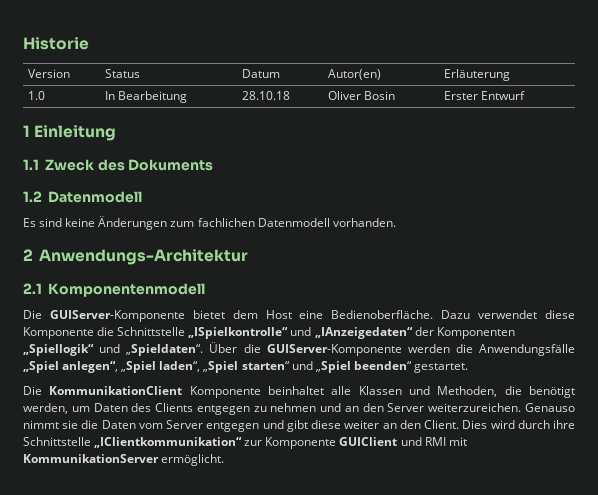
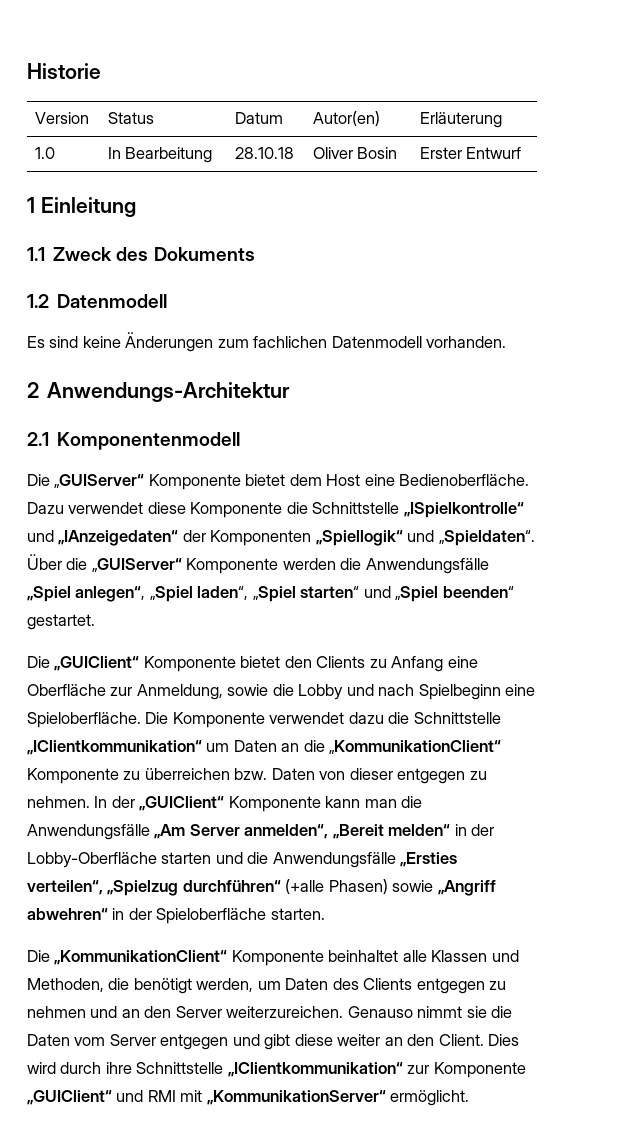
[49,310,185,322] GUIServer-Komponente -> [54,474,241,490] „GUIServer“ Komponente
[266,344,402,356] GUIServer-Komponente -> [91,558,279,574] „GUIServer“ Komponente
[49,386,183,395] KommunikationClient -> [54,656,478,672] [27,684,536,700] [27,712,501,728] [27,740,502,755] [27,768,487,784] [27,796,423,812] [27,824,495,840] [27,852,458,868] [27,879,496,896] [27,908,325,924] [27,950,228,965] „GUIClient“ Komponente bietet den Clients zu Anfang eine Oberfläche zur Anmeldung, sowie die Lobby und nach Spielbeginn eine Spieloberfläche. Die Komponente verwendet dazu die Schnittstelle „IClientkommunikation“ um Daten an die „KommunikationClient“ Komponente zu überreichen bzw. Daten von dieser entgegen zu nehmen. In der „GUIClient“ Komponente kann man die Anwendungsfälle „Am Server anmelden“, „Bereit melden“ in der Lobby-Oberfläche starten und die Anwendungsfälle „Ersties verteilen“, „Spielzug durchführen“ (+alle Phasen) sowie „Angriff abwehren“ in der Spieloberfläche starten. // Die „KommunikationClient“
[339,437,398,446] GUIClient -> [27,1090,112,1105] „GUIClient“
[23,454,159,463] KommunikationServer -> [206,1090,386,1105] „KommunikationServer“

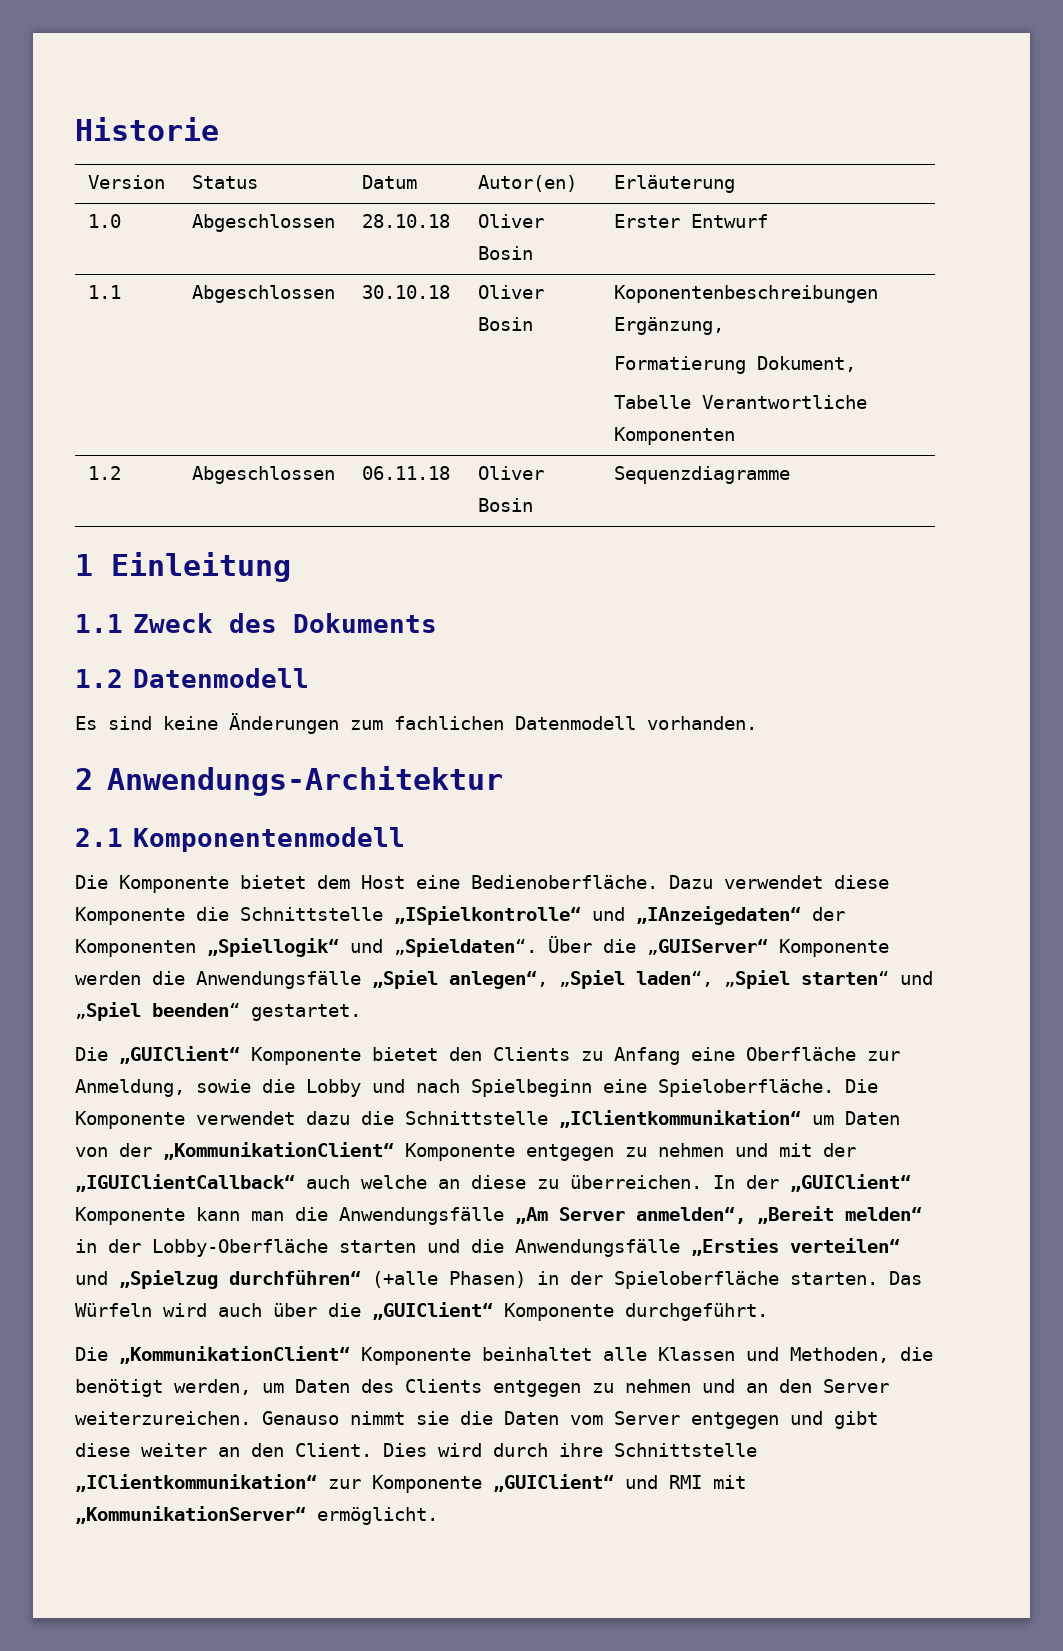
[107,147,213,163] In Bearbeitung -> [192,214,336,232] Abgeschlossen
(522, 153) none -> [88,285,122,299] [192,285,336,303] [362,285,451,299] [478,285,545,299] [478,317,534,331] [614,285,879,303] [614,317,725,335] [614,356,857,374] [614,395,868,409] [614,427,736,445] [88,466,122,480] [192,466,336,484] [362,466,451,480] [478,466,545,480] [478,498,534,512] [614,466,791,484] // 1.1 | Abgeschlossen | 30.10.18 | Oliver Bosin | Koponentenbeschreibungen Ergänzung, // Formatierung Dokument, // Tabelle Verantwortliche Komponenten // 1.2 | Abgeschlossen | 06.11.18 | Oliver Bosin | Sequenzdiagramme
[54,474,145,488] „GUIServer“ -> (108, 882) none
[281,740,502,754] [27,768,487,784] [27,796,90,808] an die „KommunikationClient“ Komponente zu überreichen bzw. Daten von dieser entgegen zu nehmen. -> [75,1142,856,1161] [75,1174,702,1192] von der „KommunikationClient“ Komponente entgegen zu nehmen und mit der „IGUIClientCallback“ auch welche an diese zu überreichen.
[27,880,103,895] verteilen“, -> [790,1238,900,1253] [75,1271,108,1285] verteilen“ und
[392,880,496,896] [27,908,108,920] sowie „Angriff abwehren“ -> (526, 1279) none
(325, 914) none -> [889,1271,922,1285] [75,1302,768,1321] Das Würfeln wird auch über die „GUIClient“ Komponente durchgeführt.

